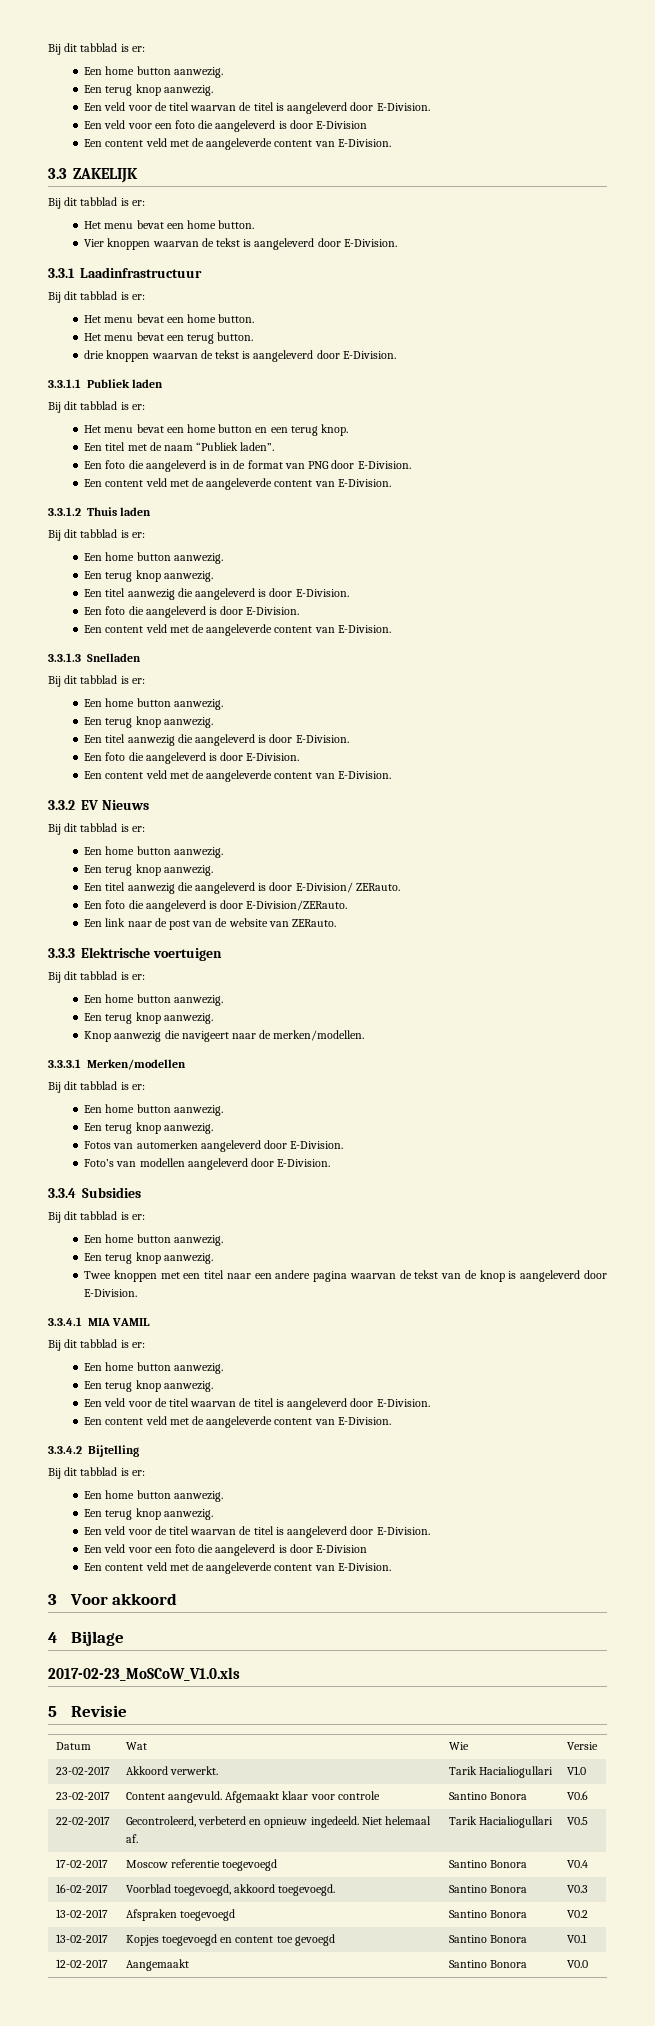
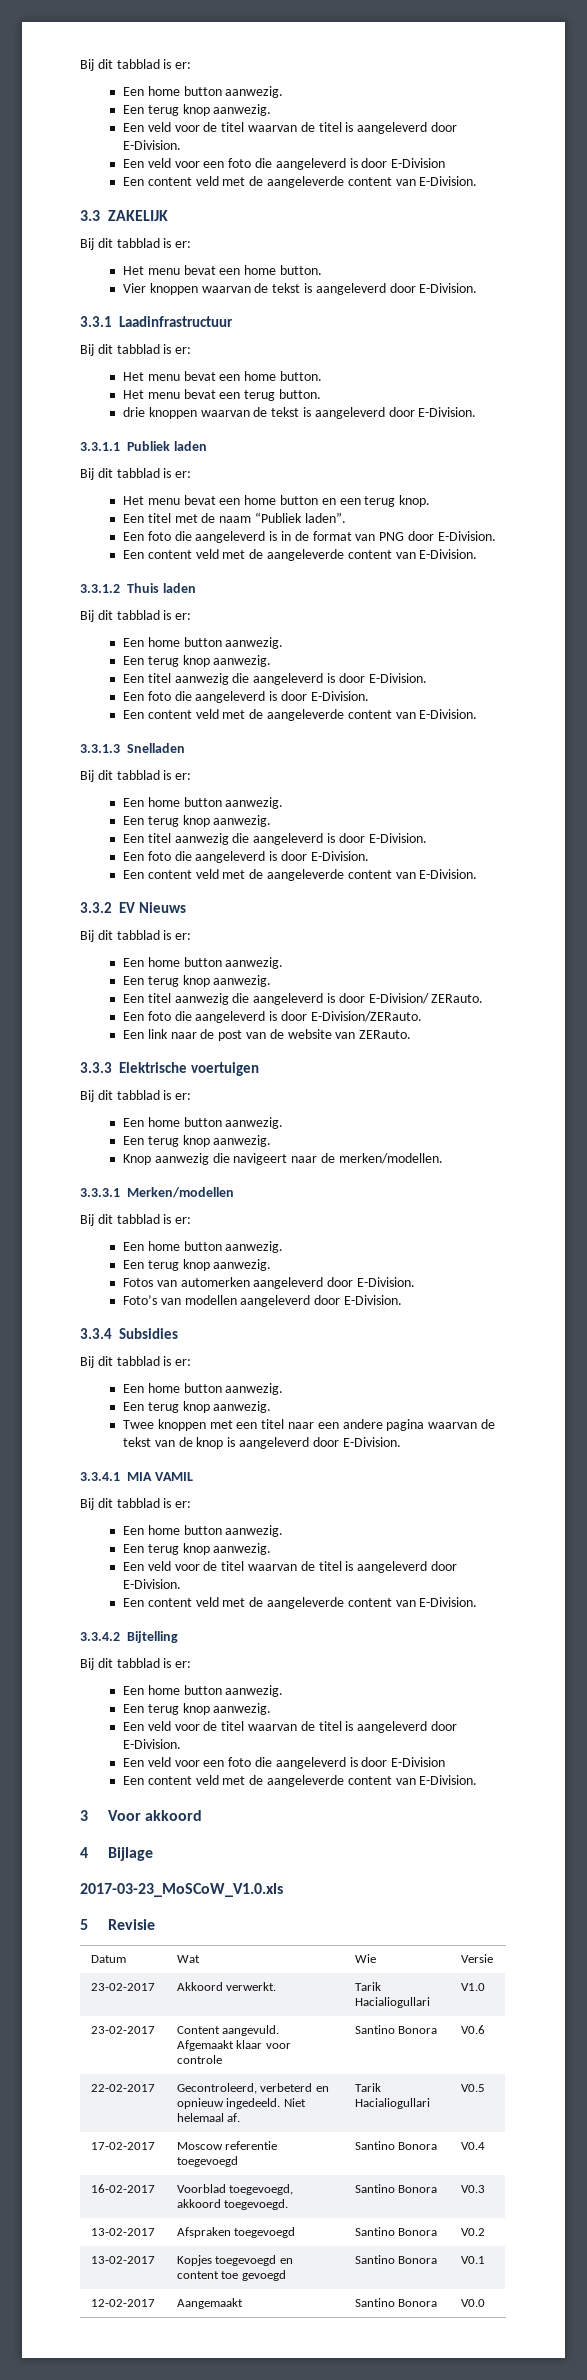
[48,1667,240,1681] 2017-02-23_MoSCoW_V1.0.xls -> [80,1883,283,1897] 2017-03-23_MoSCoW_V1.0.xls

